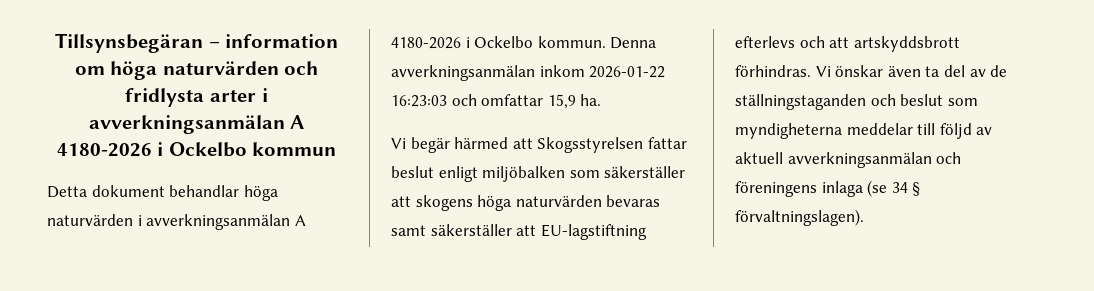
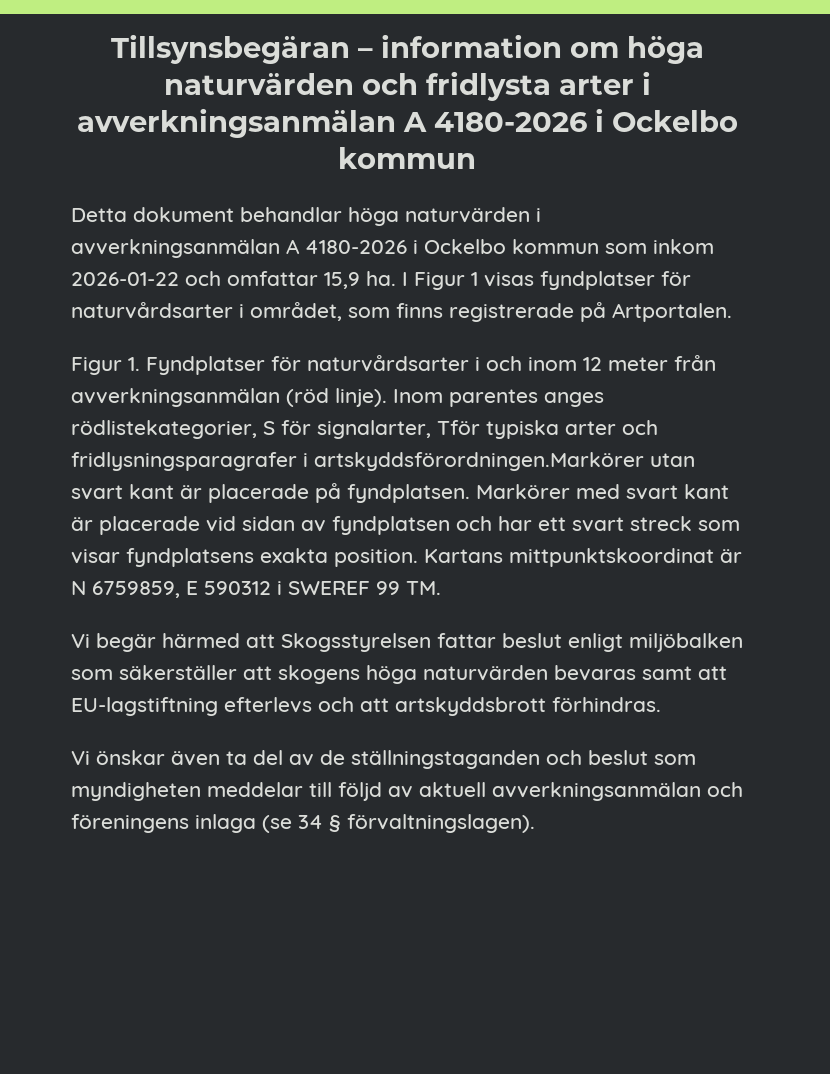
[537,36,657,49] [391,65,535,81] kommun. Denna avverkningsanmälan -> [512,239,647,254] kommun som
[391,95,447,107] 16:23:03 -> (179, 279) none
(602, 100) none -> [402,271,691,290] [71,302,732,322] [71,355,716,375] [71,388,604,407] [71,420,658,439] [71,452,695,471] [71,483,729,503] [71,516,740,535] [71,548,742,567] [71,581,441,598] I Figur 1 visas fyndplatser för naturvårdsarter i området, som finns registrerade på Artportalen. // Figur 1. Fyndplatser för naturvårdsarter i och inom 12 meter från avverkningsanmälan (röd linje). Inom parentes anges rödlistekategorier, S för signalarter, Tför typiska arter och fridlysningsparagrafer i artskyddsförordningen.Markörer utan svart kant är placerade på fyndplatsen. Markörer med svart kant är placerade vid sidan av fyndplatsen och har ett svart streck som visar fyndplatsens exakta position. Kartans mittpunktskoordinat är N 6759859, E 590312 i SWEREF 99 TM.
[430,224,512,236] säkerställer -> (692, 673) none
(811, 71) none -> (661, 704) //
[735,123,842,139] myndigheterna -> [71,782,201,801] myndigheten

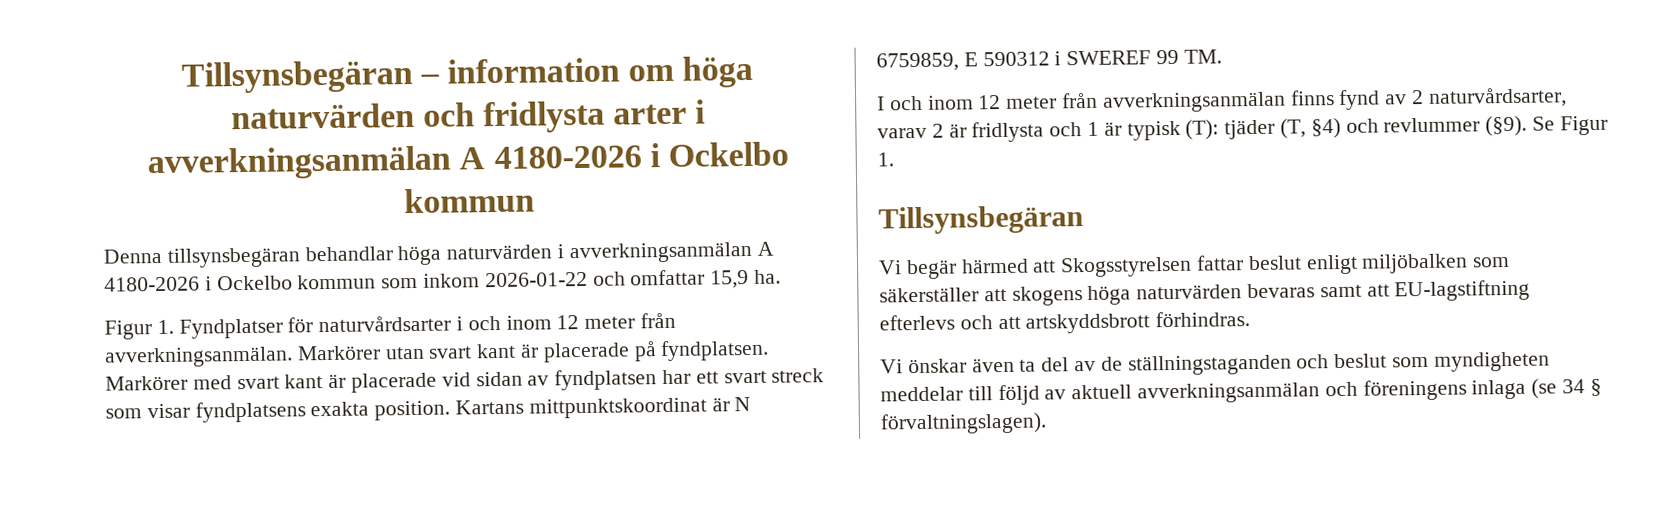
[71,207,234,222] Detta dokument -> [103,247,301,268] Denna tillsynsbegäran
[402,271,691,290] [71,302,732,322] I Figur 1 visas fyndplatser för naturvårdsarter i området, som finns registrerade på Artportalen. -> (782, 276) none
[71,388,604,407] [71,420,658,439] [71,452,644,471] avverkningsanmälan (röd linje). Inom parentes anges rödlistekategorier, S för signalarter, Tför typiska arter och fridlysningsparagrafer i artskyddsförordningen.Markörer -> [104,345,381,368] avverkningsanmälan. Markörer
[456,516,492,531] och -> (658, 380) none
(441, 588) none -> [877,87,1567,113] [877,115,1608,143] [877,152,894,167] [878,205,1084,235] // I och inom 12 meter från avverkningsanmälan finns fynd av 2 naturvårdsarter, varav 2 är fridlysta och 1 är typisk (T): tjäder (T, §4) och revlummer (§9). Se Figur 1. // Tillsynsbegäran

